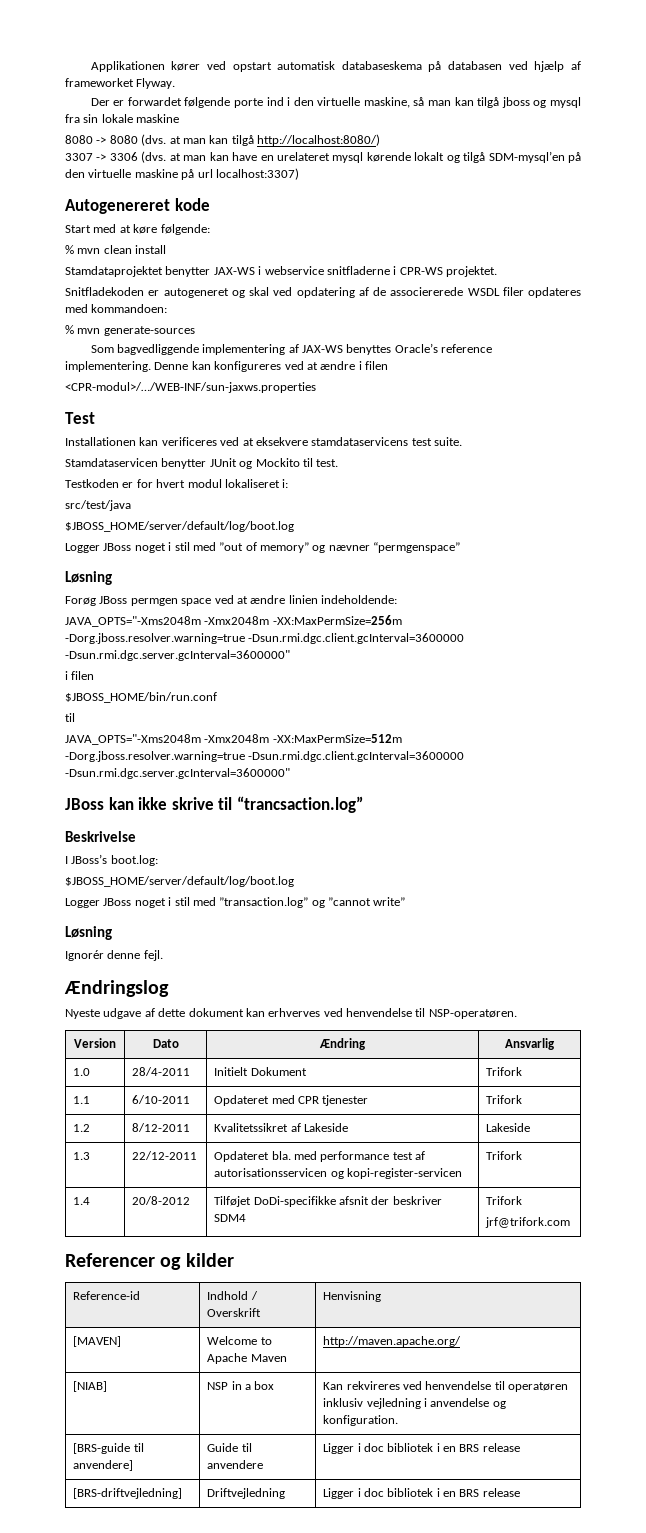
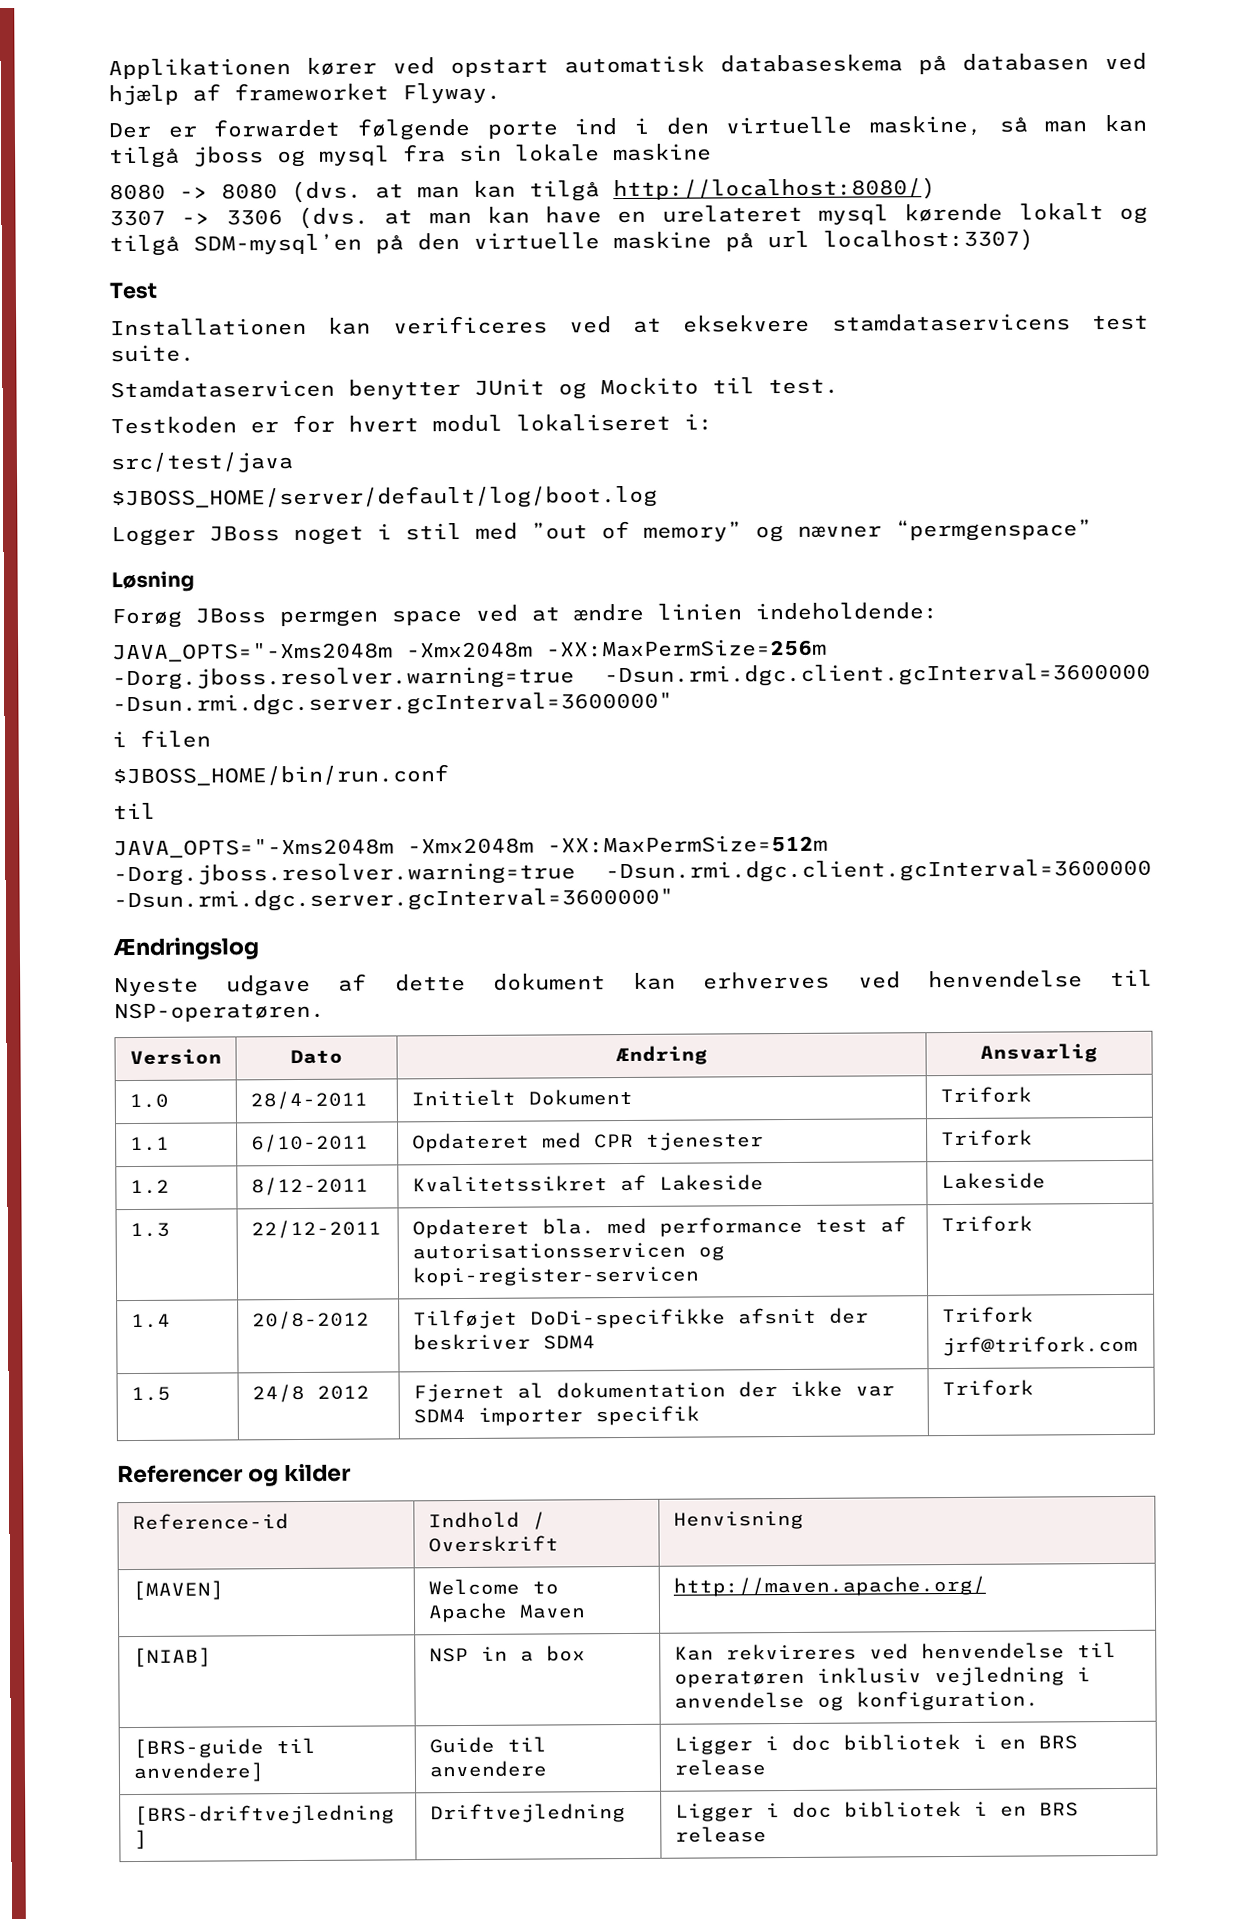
[65,198,210,214] [65,224,210,235] [65,245,167,254] [65,266,497,277] [65,287,581,298] [65,304,168,313] [65,325,195,336] [90,343,493,355] [65,361,388,372] [65,382,316,393] // Autogenereret kode // Start med at køre følgende: // % mvn clean install // Stamdataprojektet benytter JAX-WS i webservice snitfladerne i CPR-WS projektet. // Snitfladekoden er autogeneret og skal ved opdatering af de associererede WSDL filer opdateres med kommandoen: // % mvn generate-sources // Som bagvedliggende implementering af JAX-WS benyttes Oracle’s reference implementering. Denne kan konfigureres ved at ændre i filen // <CPR-modul>/…/WEB-INF/sun-jaxws.properties -> (1034, 240) none
[65,796,363,813] [65,831,136,842] [65,854,158,866] [65,876,294,887] [65,897,406,908] [65,926,112,940] [65,950,163,961] // JBoss kan ikke skrive til “trancsaction.log” // Beskrivelse // I JBoss’s boot.log: // $JBOSS_HOME/server/default/log/boot.log // Logger JBoss noget i stil med ”transaction.log” og ”cannot write” // Løsning // Ignorér denne fejl. -> (674, 900) none
(571, 1222) none -> [130,1386,171,1402] [251,1383,370,1403] [412,1380,895,1403] [412,1405,700,1426] [941,1379,1034,1397] // 1.5 | 24/8 2012 | Fjernet al dokumentation der ikke var SDM4 importer specifik | Trifork

